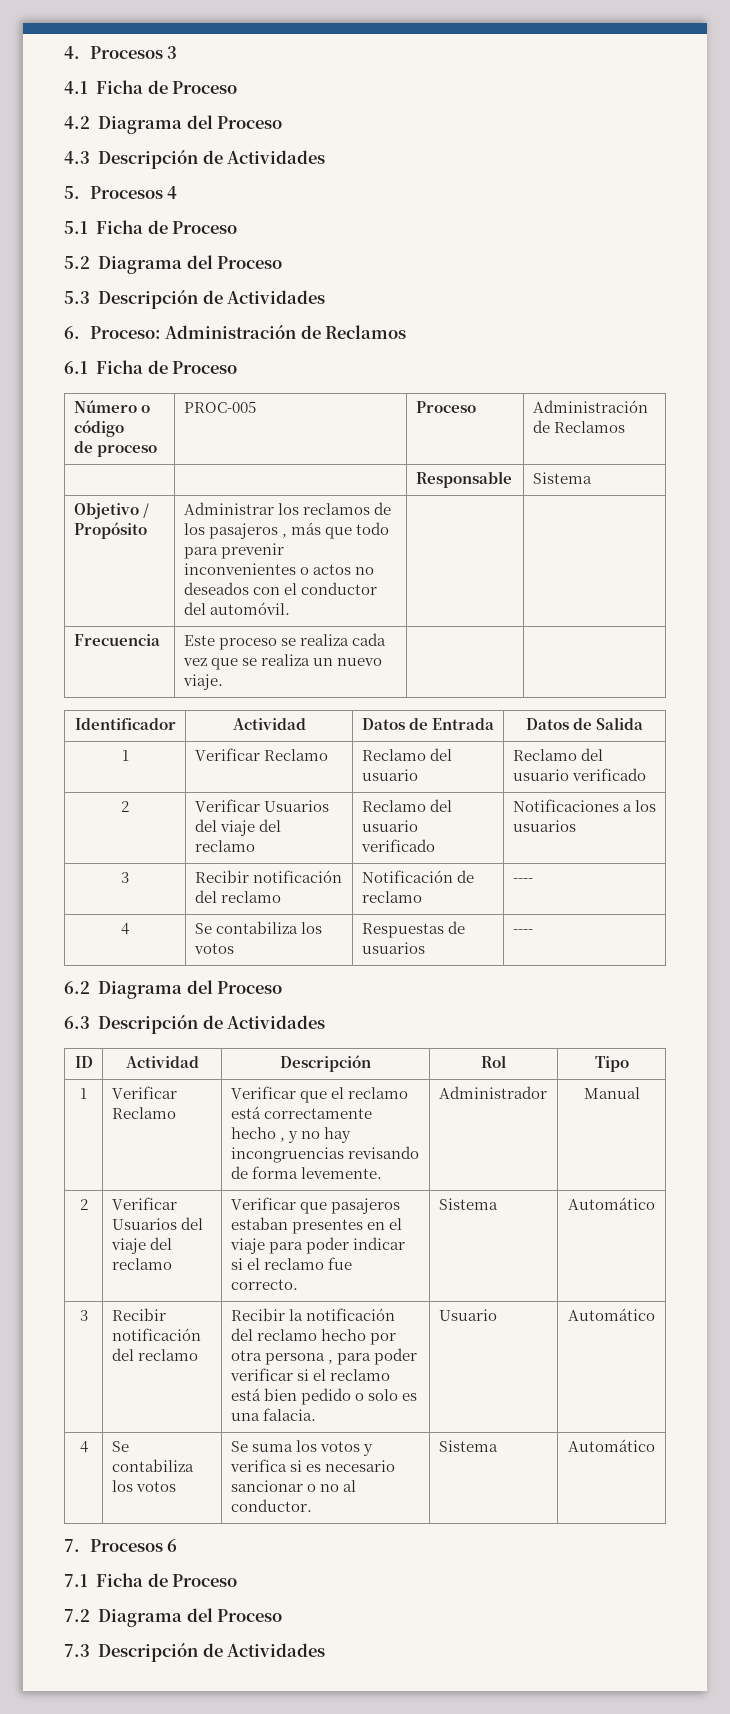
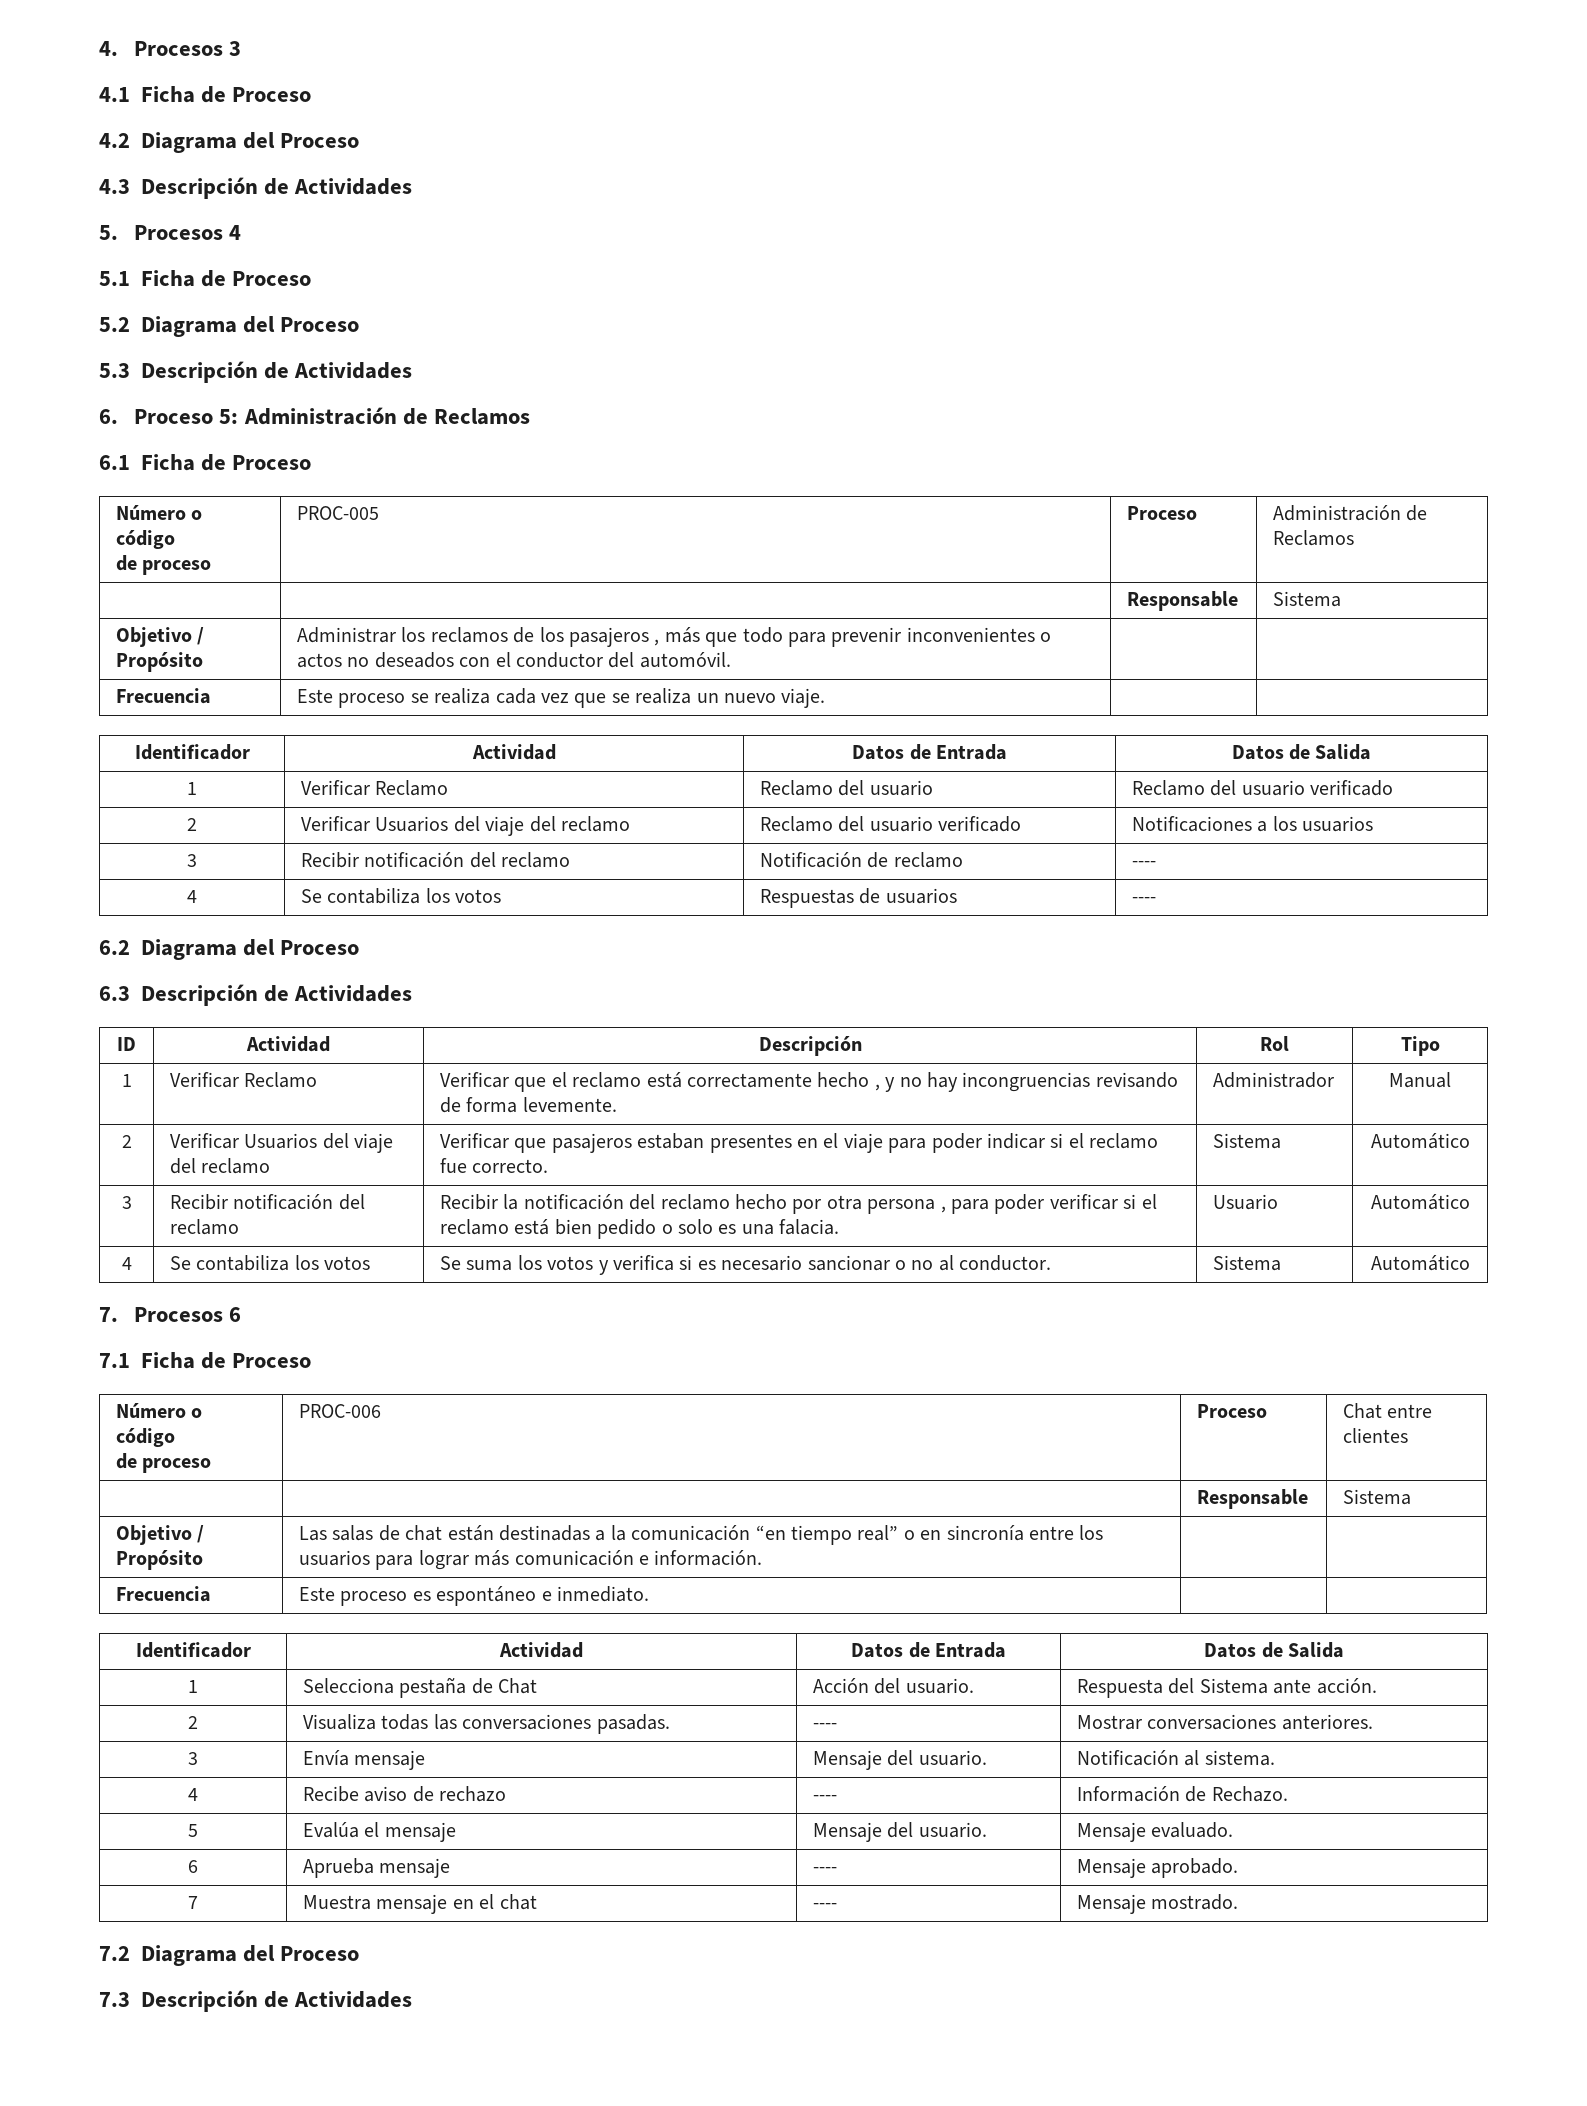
[89,326,161,339] Proceso: -> [134,409,239,424] Proceso 5:
(238, 1580) none -> [116,1403,203,1418] [116,1428,176,1447] [116,1453,212,1473] [299,1404,382,1418] [1197,1404,1268,1418] [1343,1403,1433,1419] [1343,1428,1409,1443] [1197,1489,1309,1509] [1343,1489,1412,1505] [116,1525,205,1545] [116,1550,204,1570] [299,1525,1104,1545] [299,1550,763,1570] [116,1586,212,1602] [299,1586,650,1606] [135,1642,251,1658] [499,1642,583,1658] [851,1642,1006,1658] [1204,1642,1344,1658] [188,1680,198,1693] [303,1677,538,1698] [813,1678,974,1694] [1077,1678,1377,1698] [188,1716,198,1729] [303,1714,670,1734] [813,1723,838,1729] [1077,1714,1373,1730] [188,1752,198,1765] [303,1750,426,1770] [813,1750,987,1770] [1077,1750,1275,1766] [188,1788,198,1801] [303,1786,507,1802] [813,1795,838,1801] [1077,1786,1288,1802] [188,1824,198,1837] [303,1822,456,1842] [813,1822,987,1842] [1077,1822,1234,1842] [188,1860,198,1873] [303,1858,451,1878] [813,1867,838,1873] [1077,1858,1239,1878] [188,1896,198,1909] [303,1894,537,1914] [813,1903,838,1909] [1077,1894,1239,1914] // Número o código // de proceso | PROC-006 | Proceso | Chat entre clientes // | | Responsable | Sistema // Objetivo / Propósito | Las salas de chat están destinadas a la comunicación “en tiempo real” o en sincronía entre los usuarios para lograr más comunicación e información. | | // Frecuencia | Este proceso es espontáneo e inmediato. | | // Identificador | Actividad | Datos de Entrada | Datos de Salida // 1 | Selecciona pestaña de Chat | Acción del usuario. | Respuesta del Sistema ante acción. // 2 | Visualiza todas las conversaciones pasadas. | ---- | Mostrar conversaciones anteriores. // 3 | Envía mensaje | Mensaje del usuario. | Notificación al sistema. // 4 | Recibe aviso de rechazo | ---- | Información de Rechazo. // 5 | Evalúa el mensaje | Mensaje del usuario. | Mensaje evaluado. // 6 | Aprueba mensaje | ---- | Mensaje aprobado. // 7 | Muestra mensaje en el chat | ---- | Mensaje mostrado.

